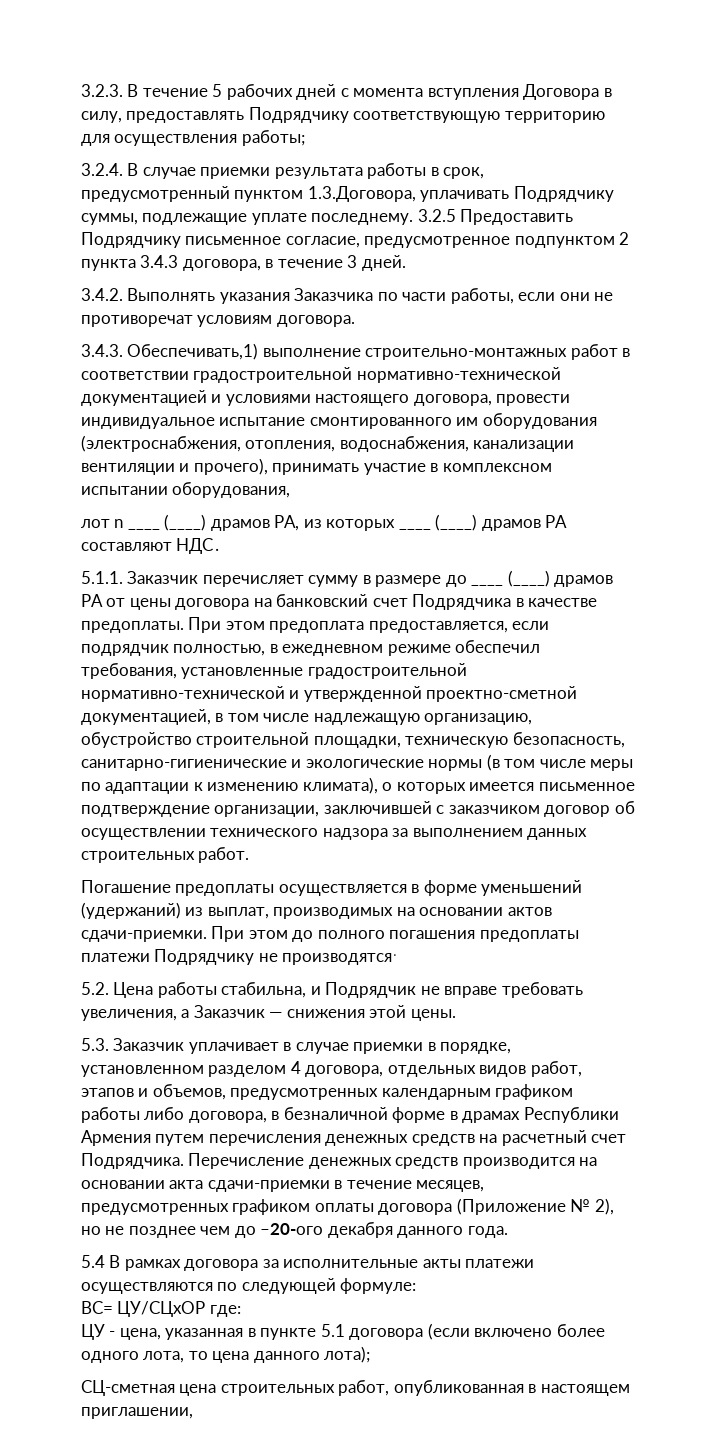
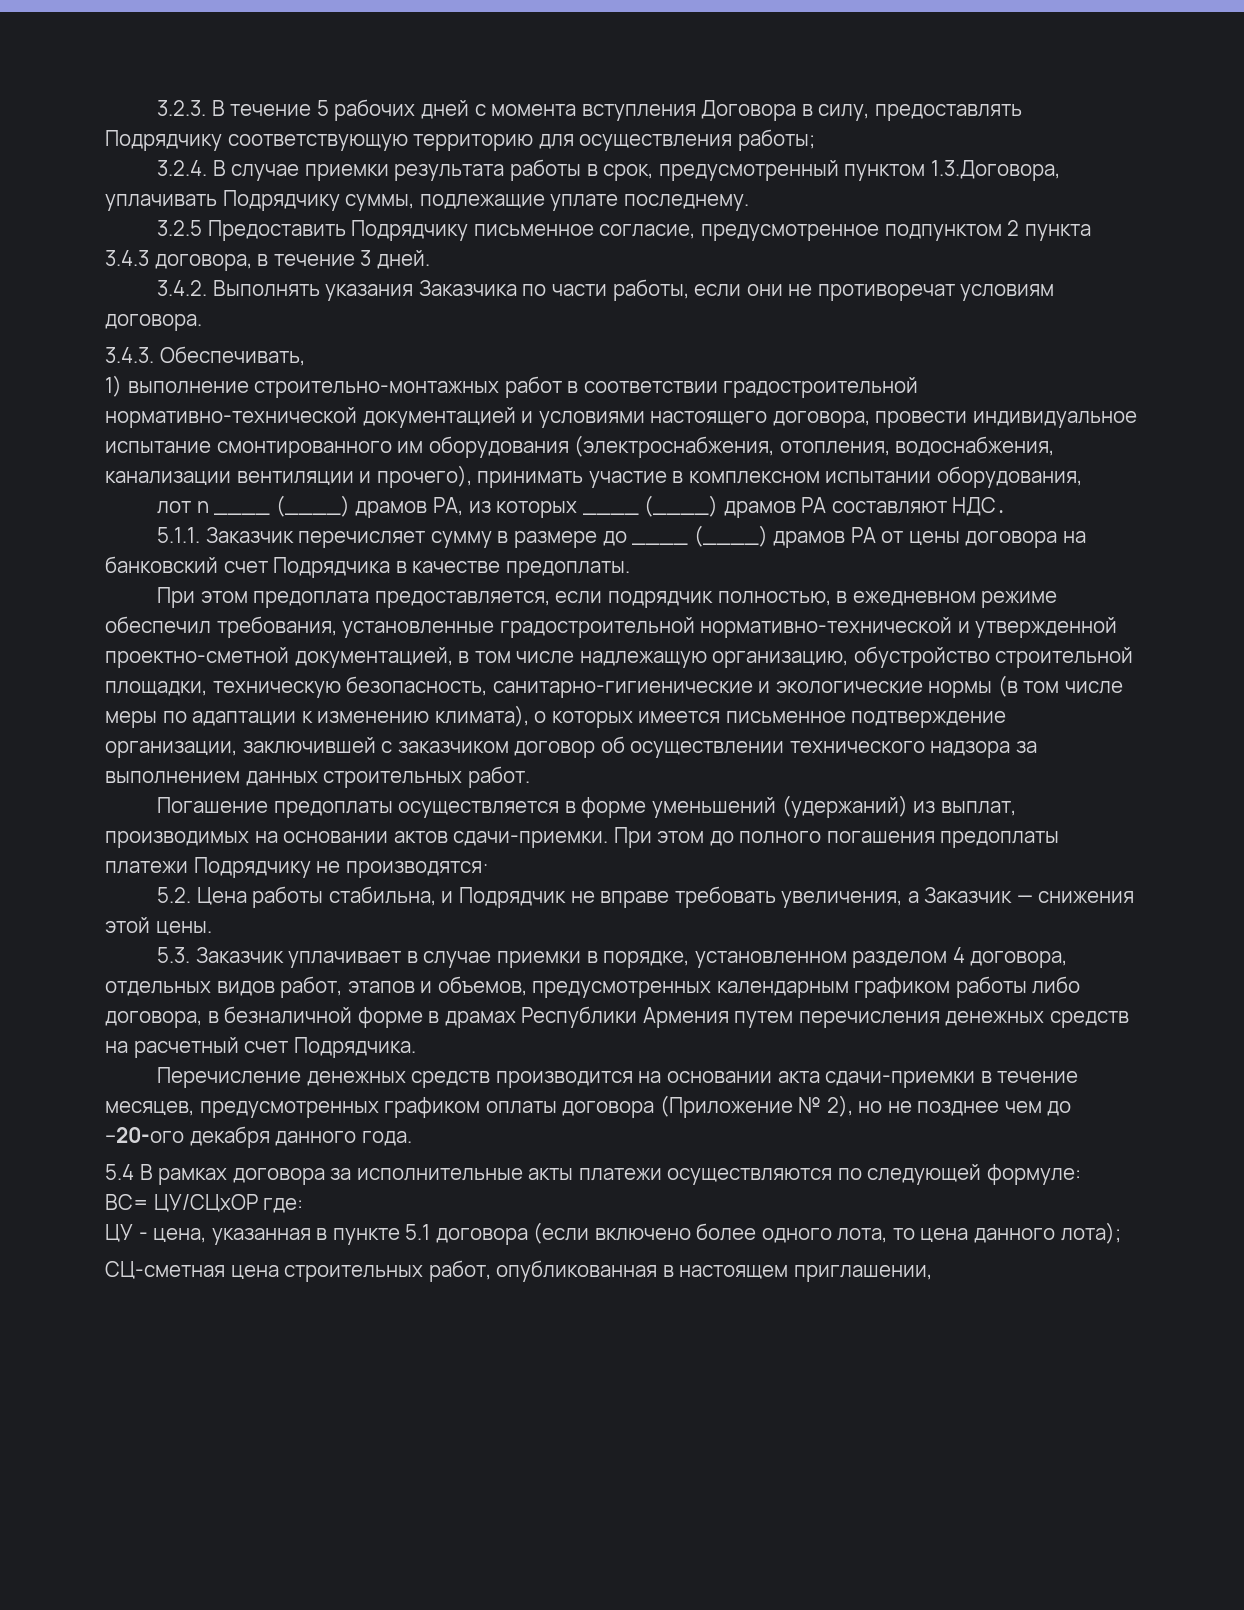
(414, 219) none -> (749, 202) //
[127,343,259,360] Обеспечивать,1) -> [159,346,305,366] [105,375,122,397] Обеспечивать, // 1)
(184, 627) none -> (630, 569) //
(184, 1161) none -> (416, 1047) //

